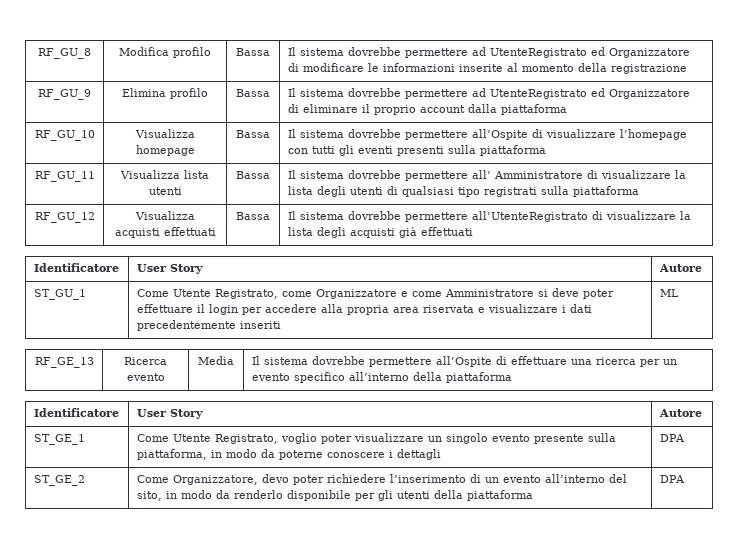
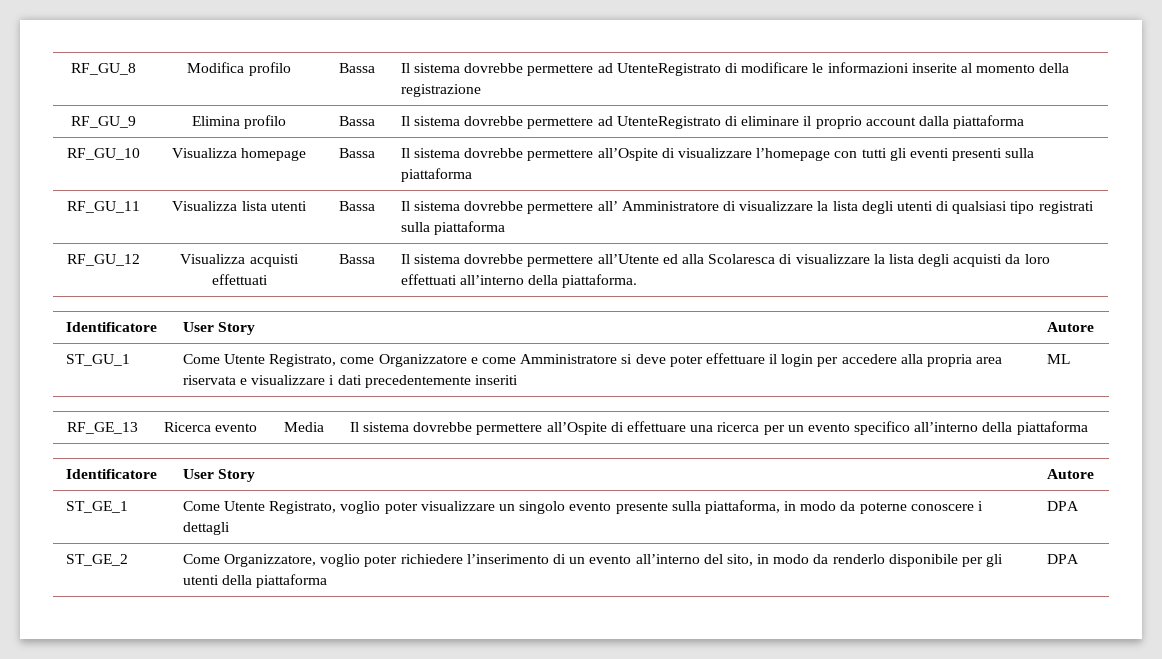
[590,47,690,58] ed Organizzatore -> (721, 69) none
[590,88,690,99] ed Organizzatore -> (721, 122) none
[471,211,588,222] all’UtenteRegistrato -> [597,254,776,264] all’Utente ed alla Scolaresca
[398,227,473,238] già effettuati -> [1005,254,1050,264] [400,274,638,288] da loro effettuati all’interno della piattaforma.
[261,474,289,483] devo -> [320,554,361,567] voglio

